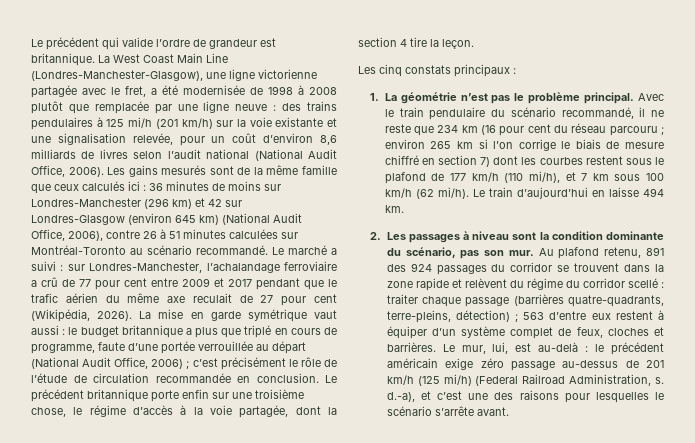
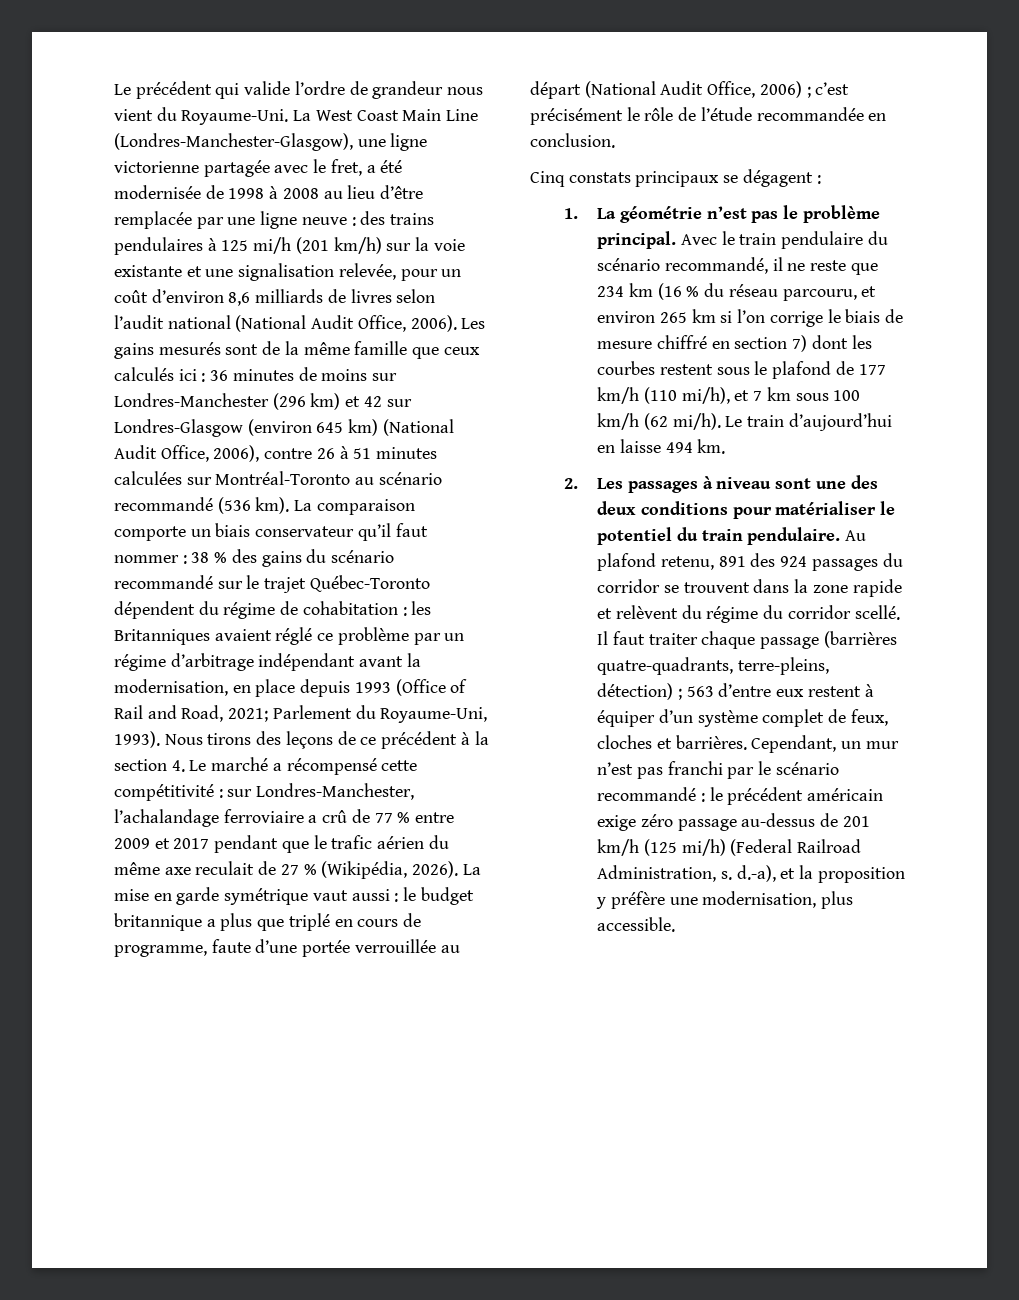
[260,38,276,47] [31,53,95,66] est britannique. -> [447,87,484,95] [114,107,289,125] nous vient du Royaume-Uni.
[31,101,89,114] plutôt que -> [323,185,424,199] au lieu d’être
[196,245,337,255] [31,261,56,271] recommandé. Le marché a suivi -> [114,497,415,515] [114,523,428,541] [114,549,395,567] [114,575,430,593] [114,601,432,619] [114,627,465,645] [114,653,421,671] [114,679,468,697] [114,705,488,723] [114,731,489,749] [114,757,418,775] [114,784,214,801] recommandé (536 km). La comparaison comporte un biais conservateur qu’il faut nommer : 38 % des gains du scénario recommandé sur le trajet Québec-Toronto dépendent du régime de cohabitation : les Britanniques avaient réglé ce problème par un régime d’arbitrage indépendant avant la modernisation, en place depuis 1993 (Office of Rail and Road, 2021; Parlement du Royaume-Uni, 1993). Nous tirons des leçons de ce précédent à la section 4. Le marché a récompensé cette compétitivité
[95,278,147,290] pour cent -> [397,812,411,823] %
[281,294,337,306] pour cent -> [303,864,317,875] %
[73,373,149,383] de circulation -> (752, 114) none
[325,375,337,383] [31,389,304,402] [31,405,337,418] [358,37,474,49] [358,64,510,77] Le précédent britannique porte enfin sur une troisième chose, le régime d’accès à la voie partagée, dont la section 4 tire la leçon. // Les cinq constats principaux -> [530,169,813,187] // Cinq constats principaux se dégagent
[499,123,664,136] pour cent du réseau parcouru ; -> [686,283,877,301] % du réseau parcouru, et
[539,231,664,240] [386,247,534,259] la condition dominante du scénario, pas son mur. -> [815,475,878,489] [597,501,896,519] [597,527,841,545] une des deux conditions pour matérialiser le potentiel du train pendulaire.
[627,278,664,288] scellé : -> [854,605,900,620] [597,631,645,645] scellé. Il faut
[442,342,579,354] Le mur, lui, est au-delà -> [751,735,899,753] [597,761,839,779] [597,787,697,801] Cependant, un mur n’est pas franchi par le scénario recommandé
[437,390,664,403] [386,406,509,416] c’est une des raisons pour lesquelles le scénario s’arrête avant. -> [799,865,905,883] [596,891,854,909] [597,917,676,932] la proposition y préfère une modernisation, plus accessible.

